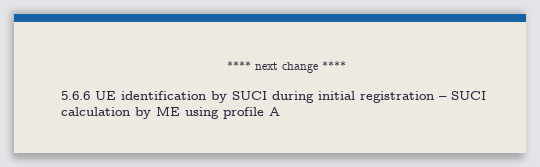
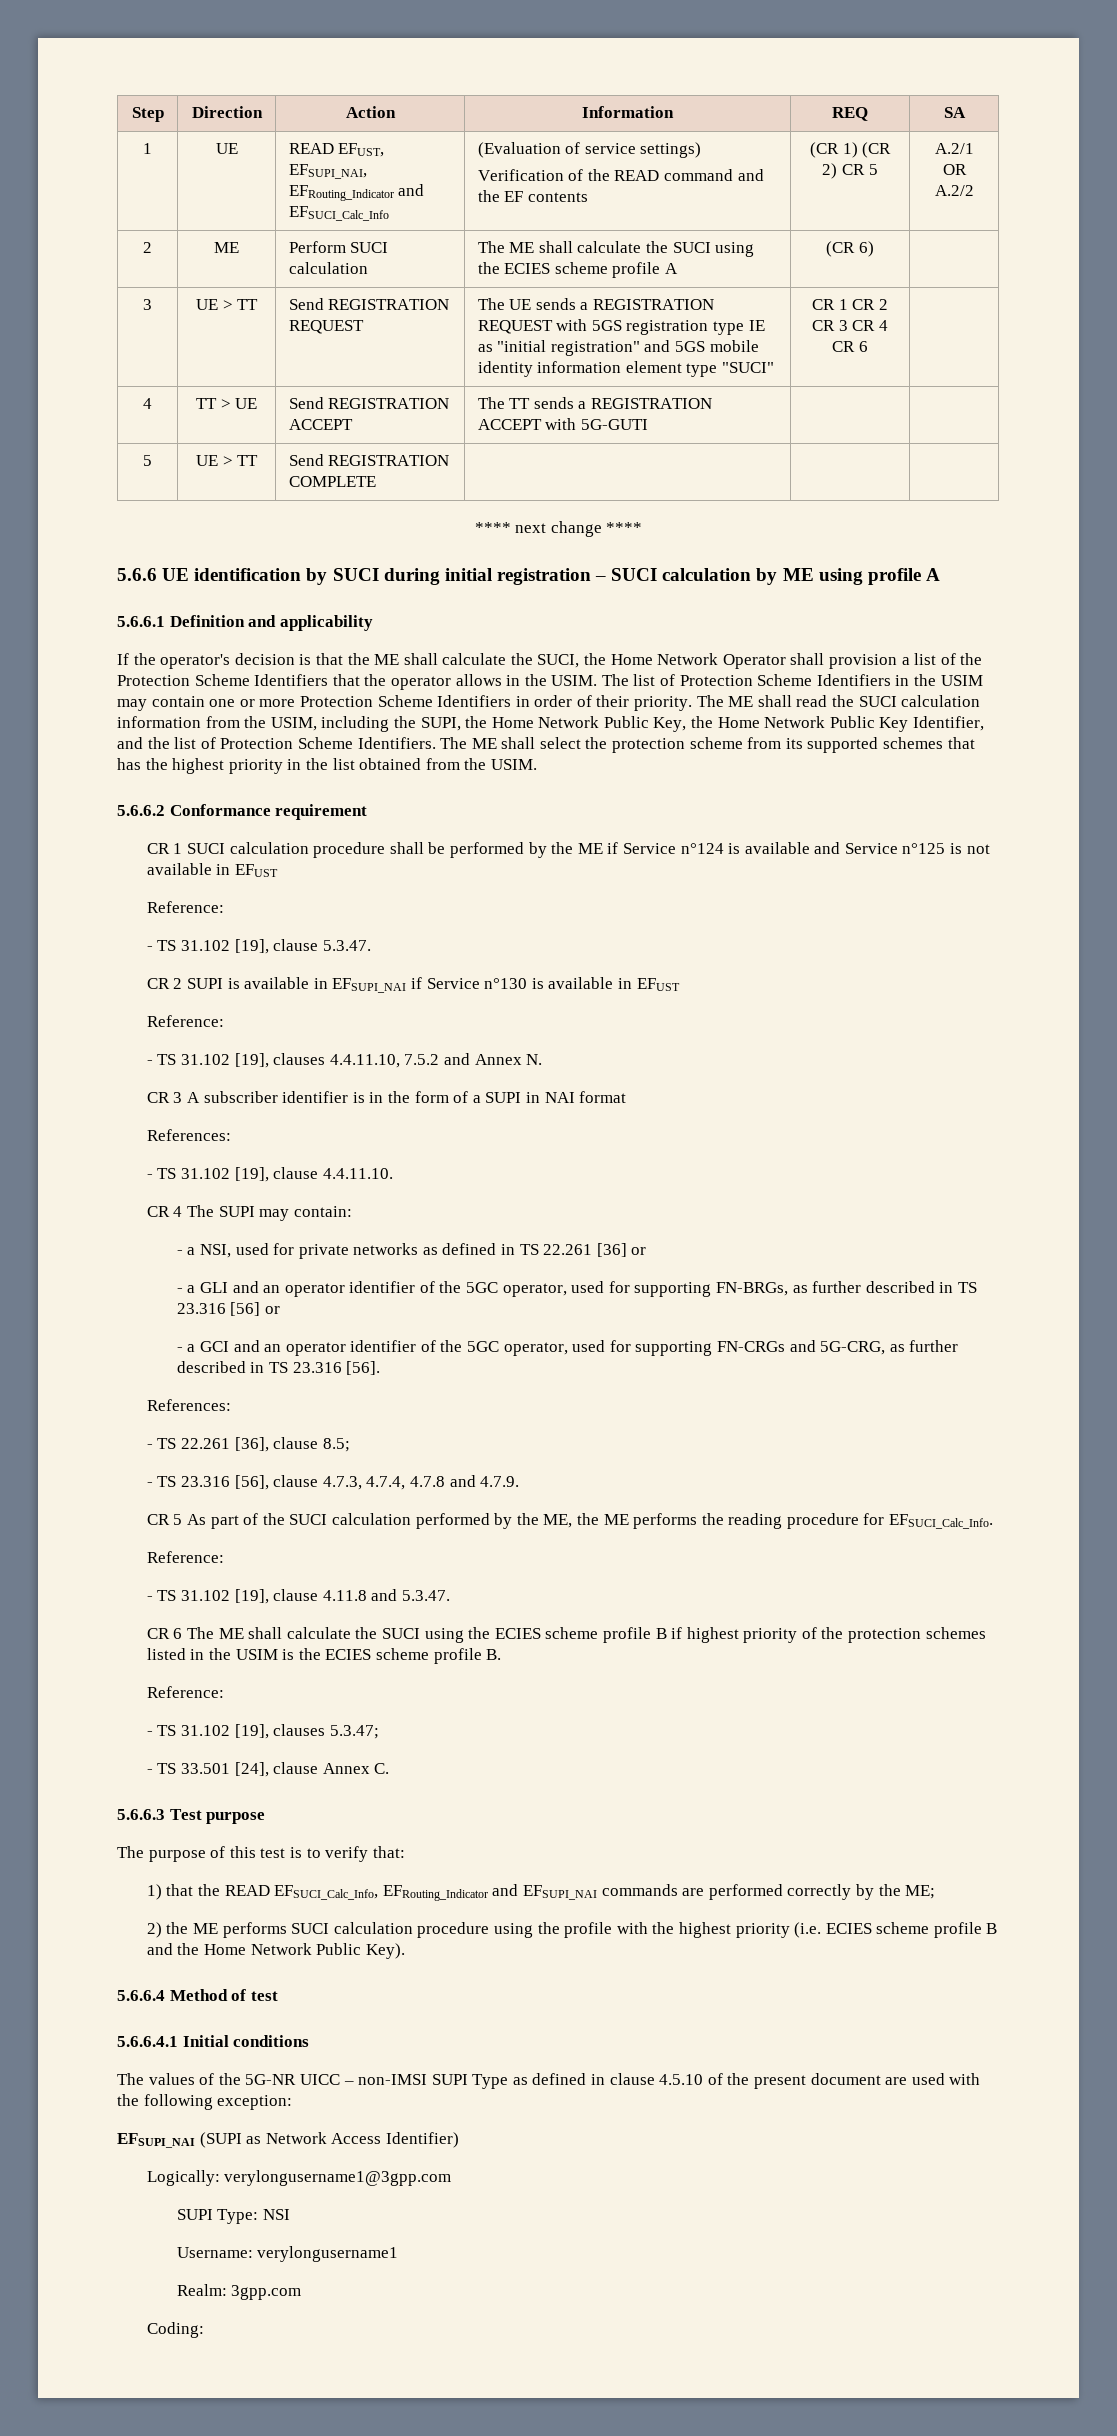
(226, 65) none -> [131,107,164,122] [191,106,263,118] [345,106,396,118] [582,106,674,118] [832,107,868,121] [943,107,966,118] [143,143,152,154] [215,143,238,154] [288,143,385,157] [288,164,367,179] [288,184,425,201] [288,206,389,221] [477,142,702,158] [477,169,764,181] [477,190,588,202] [809,142,892,158] [822,163,878,179] [934,143,974,154] [942,164,967,175] [934,185,974,196] [143,242,152,253] [214,242,239,253] [288,241,389,253] [288,262,368,274] [477,241,755,257] [477,262,678,278] [826,241,874,257] [143,299,152,310] [195,299,259,310] [288,298,450,310] [288,320,364,334] [477,298,714,310] [477,319,765,335] [477,340,759,356] [477,361,774,377] [812,299,888,310] [812,320,888,331] [832,341,868,352] [143,398,152,409] [195,398,258,409] [288,397,450,409] [288,419,353,430] [477,397,712,409] [477,418,648,430] [143,455,152,466] [195,455,259,466] [288,454,450,466] [288,476,376,487] Step | Direction | Action | Information | REQ | SA // 1 | UE | READ EFUST, EFSUPI_NAI, EFRouting_Indicator and EFSUCI_Calc_Info | (Evaluation of service settings) // Verification of the READ command and the EF contents | (CR 1) (CR 2) CR 5 | A.2/1 OR A.2/2 // 2 | ME | Perform SUCI calculation | The ME shall calculate the SUCI using the ECIES scheme profile A | (CR 6) | // 3 | UE > TT | Send REGISTRATION REQUEST | The UE sends a REGISTRATION REQUEST with 5GS registration type IE as "initial registration" and 5GS mobile identity information element type "SUCI" | CR 1 CR 2 CR 3 CR 4 CR 6 | // 4 | TT > UE | Send REGISTRATION ACCEPT | The TT sends a REGISTRATION ACCEPT with 5G-GUTI | | // 5 | UE > TT | Send REGISTRATION COMPLETE | | | //
(280, 111) none -> [117,615,373,631] [117,653,983,669] [117,674,983,690] [117,695,981,711] [117,716,985,732] [117,737,975,753] [117,758,537,774] [117,804,368,820] [146,842,990,858] [146,863,279,877] [146,901,224,913] [146,939,371,954] [146,977,680,993] [146,1015,224,1027] [146,1053,543,1068] [146,1091,627,1103] [146,1129,231,1141] [146,1167,393,1182] [146,1205,352,1221] [176,1243,647,1259] [176,1281,977,1297] [176,1302,280,1316] [176,1340,959,1356] [176,1361,381,1375] [146,1399,231,1411] [146,1437,350,1452] [146,1475,520,1490] [146,1513,994,1529] [146,1551,224,1563] [146,1589,450,1604] [146,1627,986,1643] [146,1648,502,1664] [146,1686,224,1698] [146,1724,379,1739] [146,1762,390,1777] [117,1809,266,1824] [117,1846,405,1862] [146,1884,936,1901] [146,1922,998,1938] [146,1943,405,1959] [117,1989,278,2001] [117,2035,310,2047] [117,2073,981,2089] [117,2094,293,2110] [117,2132,459,2148] [146,2170,452,2186] [176,2209,290,2224] [176,2246,399,2262] [176,2284,302,2300] [146,2322,204,2338] // 5.6.6.1 Definition and applicability // If the operator's decision is that the ME shall calculate the SUCI, the Home Network Operator shall provision a list of the Protection Scheme Identifiers that the operator allows in the USIM. The list of Protection Scheme Identifiers in the USIM may contain one or more Protection Scheme Identifiers in order of their priority. The ME shall read the SUCI calculation information from the USIM, including the SUPI, the Home Network Public Key, the Home Network Public Key Identifier, and the list of Protection Scheme Identifiers. The ME shall select the protection scheme from its supported schemes that has the highest priority in the list obtained from the USIM. // 5.6.6.2 Conformance requirement // CR 1 SUCI calculation procedure shall be performed by the ME if Service n°124 is available and Service n°125 is not available in EFUST // Reference: // - TS 31.102 [19], clause 5.3.47. // CR 2 SUPI is available in EFSUPI_NAI if Service n°130 is available in EFUST // Reference: // - TS 31.102 [19], clauses 4.4.11.10, 7.5.2 and Annex N. // CR 3 A subscriber identifier is in the form of a SUPI in NAI format // References: // - TS 31.102 [19], clause 4.4.11.10. // CR 4 The SUPI may contain: // - a NSI, used for private networks as defined in TS 22.261 [36] or // - a GLI and an operator identifier of the 5GC operator, used for supporting FN-BRGs, as further described in TS 23.316 [56] or // - a GCI and an operator identifier of the 5GC operator, used for supporting FN-CRGs and 5G-CRG, as further described in TS 23.316 [56]. // References: // - TS 22.261 [36], clause 8.5; // - TS 23.316 [56], clause 4.7.3, 4.7.4, 4.7.8 and 4.7.9. // CR 5 As part of the SUCI calculation performed by the ME, the ME performs the reading procedure for EFSUCI_Calc_Info. // Reference: // - TS 31.102 [19], clause 4.11.8 and 5.3.47. // CR 6 The ME shall calculate the SUCI using the ECIES scheme profile B if highest priority of the protection schemes listed in the USIM is the ECIES scheme profile B. // Reference: // - TS 31.102 [19], clauses 5.3.47; // - TS 33.501 [24], clause Annex C. // 5.6.6.3 Test purpose // The purpose of this test is to verify that: // 1) that the READ EFSUCI_Calc_Info, EFRouting_Indicator and EFSUPI_NAI commands are performed correctly by the ME; // 2) the ME performs SUCI calculation procedure using the profile with the highest priority (i.e. ECIES scheme profile B and the Home Network Public Key). // 5.6.6.4 Method of test // 5.6.6.4.1 Initial conditions // The values of the 5G-NR UICC – non-IMSI SUPI Type as defined in clause 4.5.10 of the present document are used with the following exception: // EFSUPI_NAI (SUPI as Network Access Identifier) // Logically: verylongusername1@3gpp.com // SUPI Type: NSI // Username: verylongusername1 // Realm: 3gpp.com // Coding:

